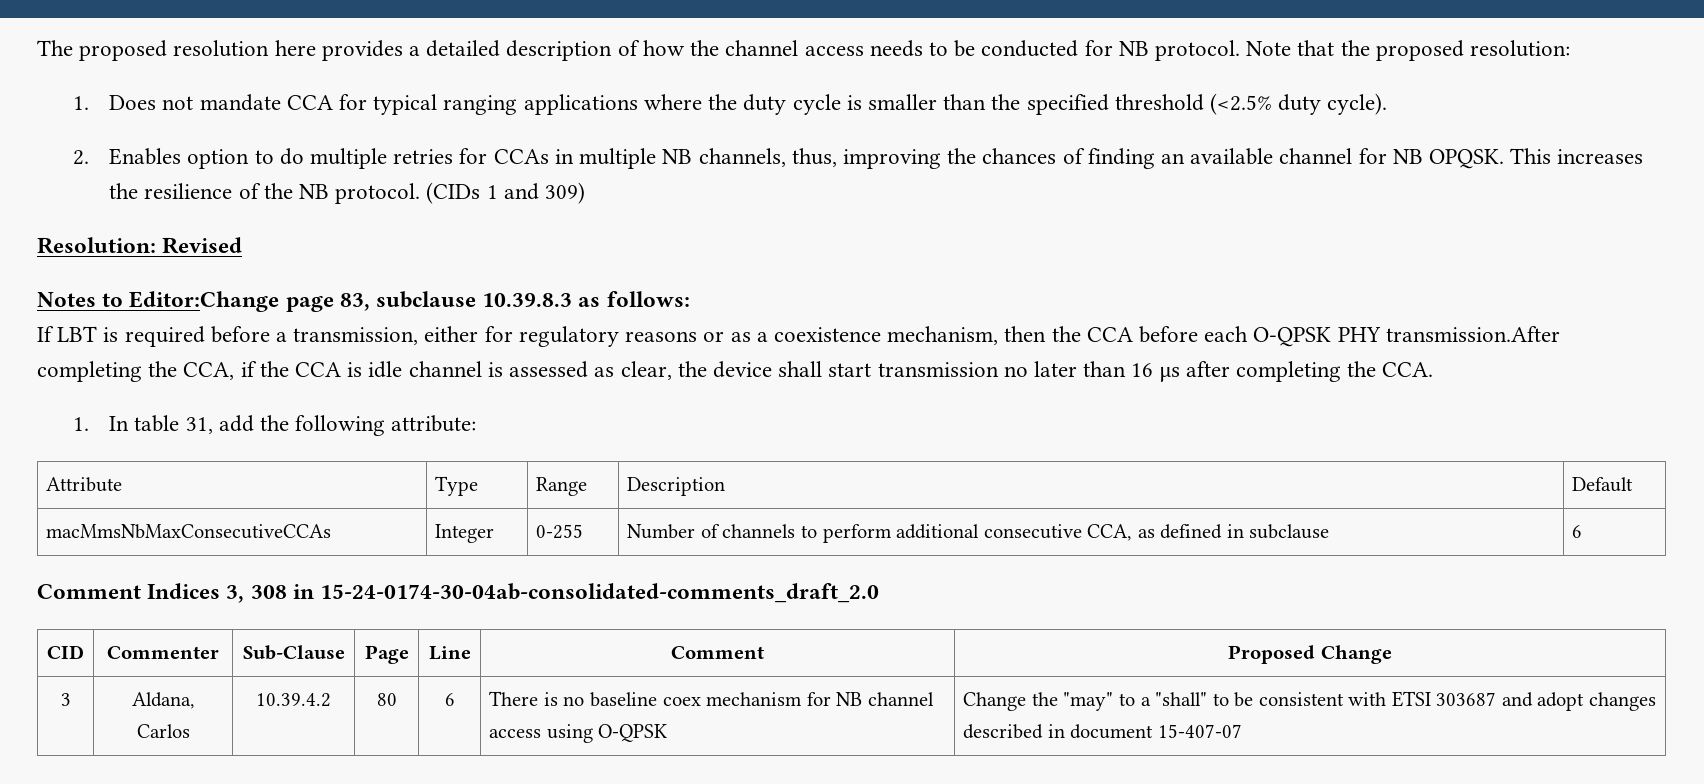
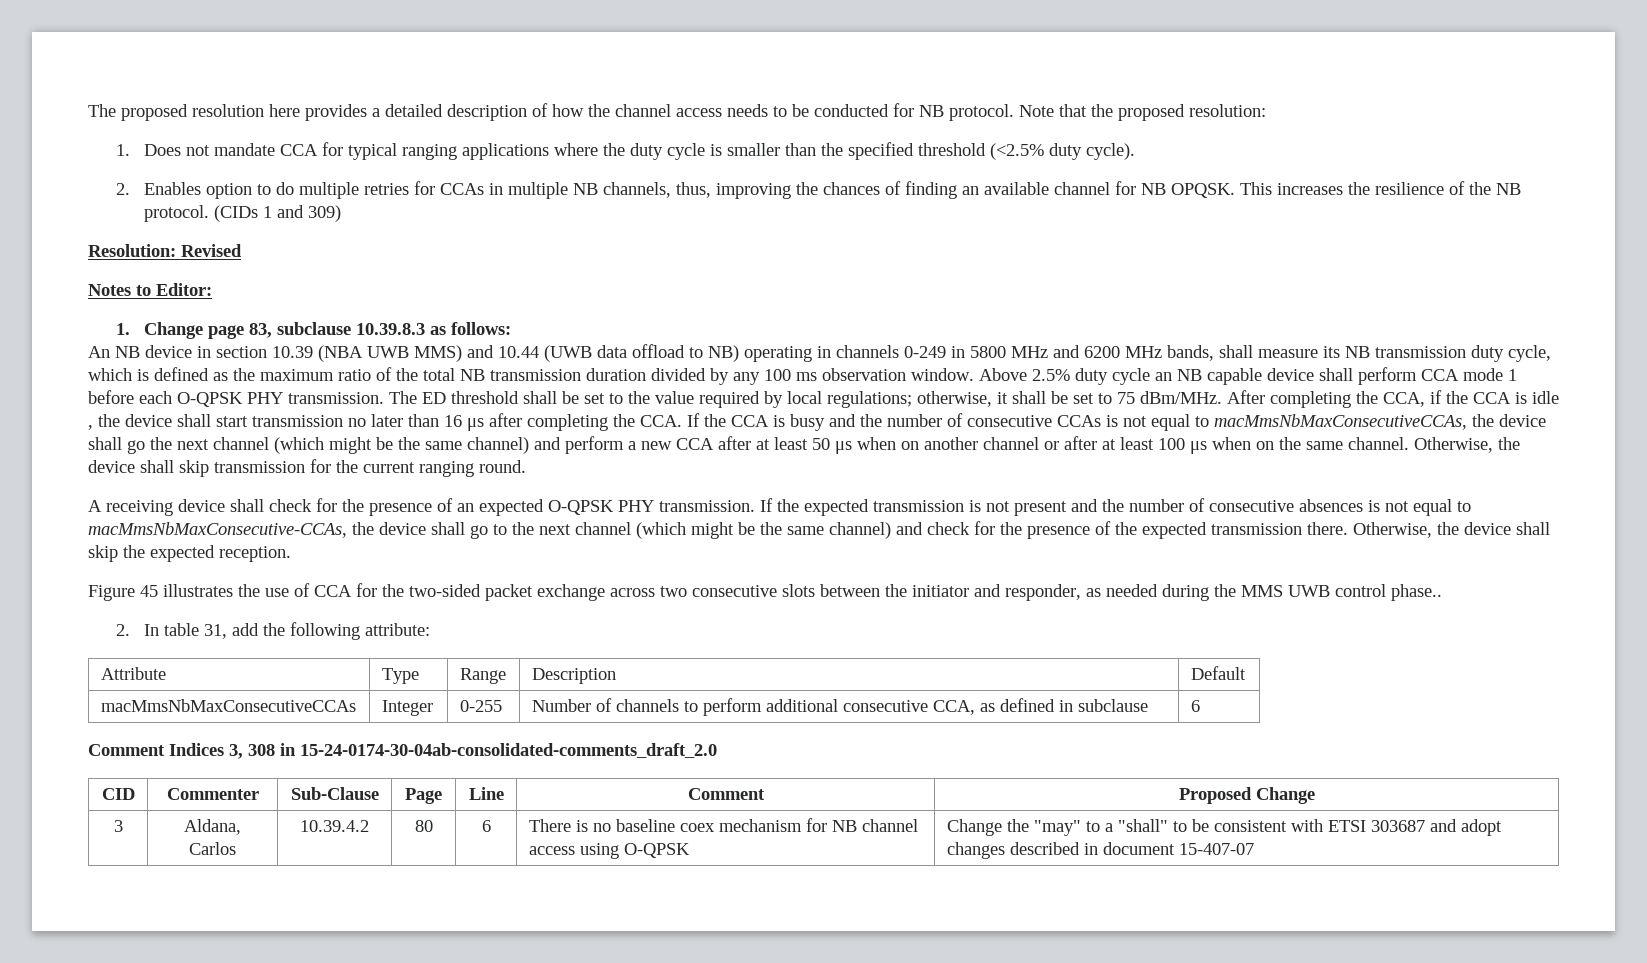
[129,291,280,312] Editor:Change -> [156,283,212,296] [115,322,203,339] Editor: // 1. Change
[37,326,1560,347] If LBT is required before a transmission, either for regulatory reasons or as a coexistence mechanism, then the CCA before each O-QPSK PHY transmission.After -> [88,344,1551,362] [88,367,1517,385] [88,390,1265,408] An NB device in section 10.39 (NBA UWB MMS) and 10.44 (UWB data offload to NB) operating in channels 0-249 in 5800 MHz and 6200 MHz bands, shall measure its NB transmission duty cycle, which is defined as the maximum ratio of the total NB transmission duration divided by any 100 ms observation window. Above 2.5% duty cycle an NB capable device shall perform CCA mode 1 before each O-QPSK PHY transmission. The ED threshold shall be set to the value required by local regulations; otherwise, it shall be set to 75 dBm/MHz. After
[408,361,672,380] channel is assessed as clear, -> [88,425,93,430] ,
[73,417,90,431] // 1. -> [687,413,1546,431] [88,436,1520,454] [88,459,526,477] [88,498,1471,516] [88,521,1550,539] [88,545,291,562] [88,583,1442,601] [115,624,130,636] If the CCA is busy and the number of consecutive CCAs is not equal to macMmsNbMaxConsecutiveCCAs, the device shall go the next channel (which might be the same channel) and perform a new CCA after at least 50 μs when on another channel or after at least 100 μs when on the same channel. Otherwise, the device shall skip transmission for the current ranging round. // A receiving device shall check for the presence of an expected O-QPSK PHY transmission. If the expected transmission is not present and the number of consecutive absences is not equal to macMmsNbMaxConsecutive-CCAs, the device shall go to the next channel (which might be the same channel) and check for the presence of the expected transmission there. Otherwise, the device shall skip the expected reception. // Figure 45 illustrates the use of CCA for the two-sided packet exchange across two consecutive slots between the initiator and responder, as needed during the MMS UWB control phase.. // 2.

